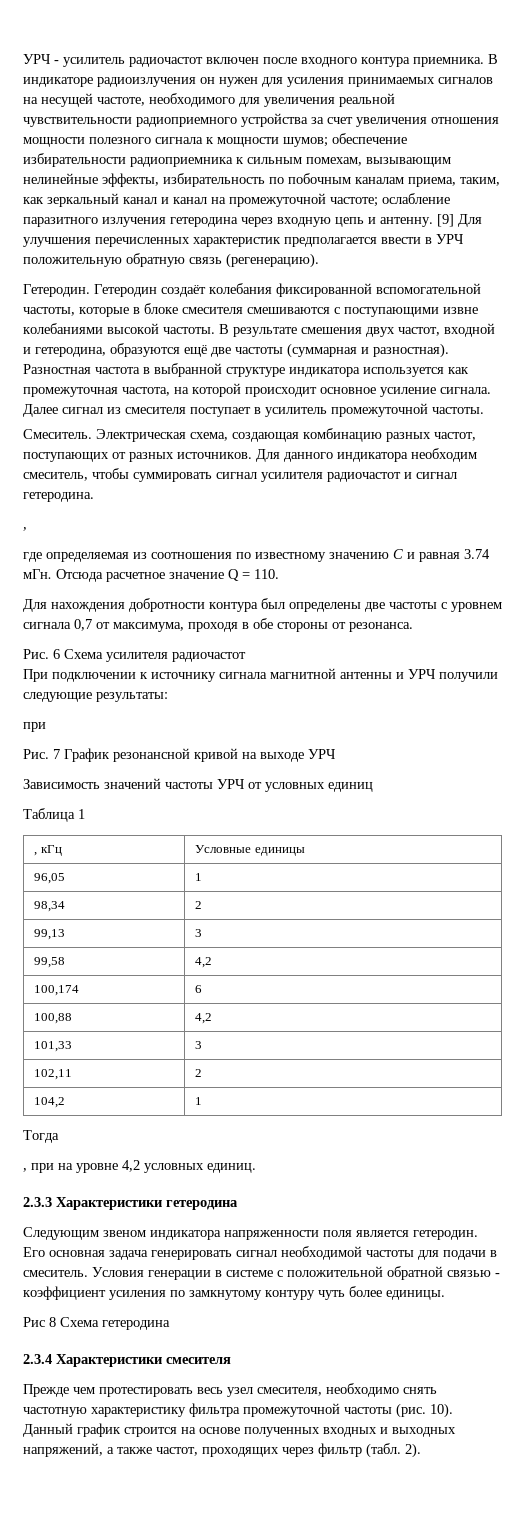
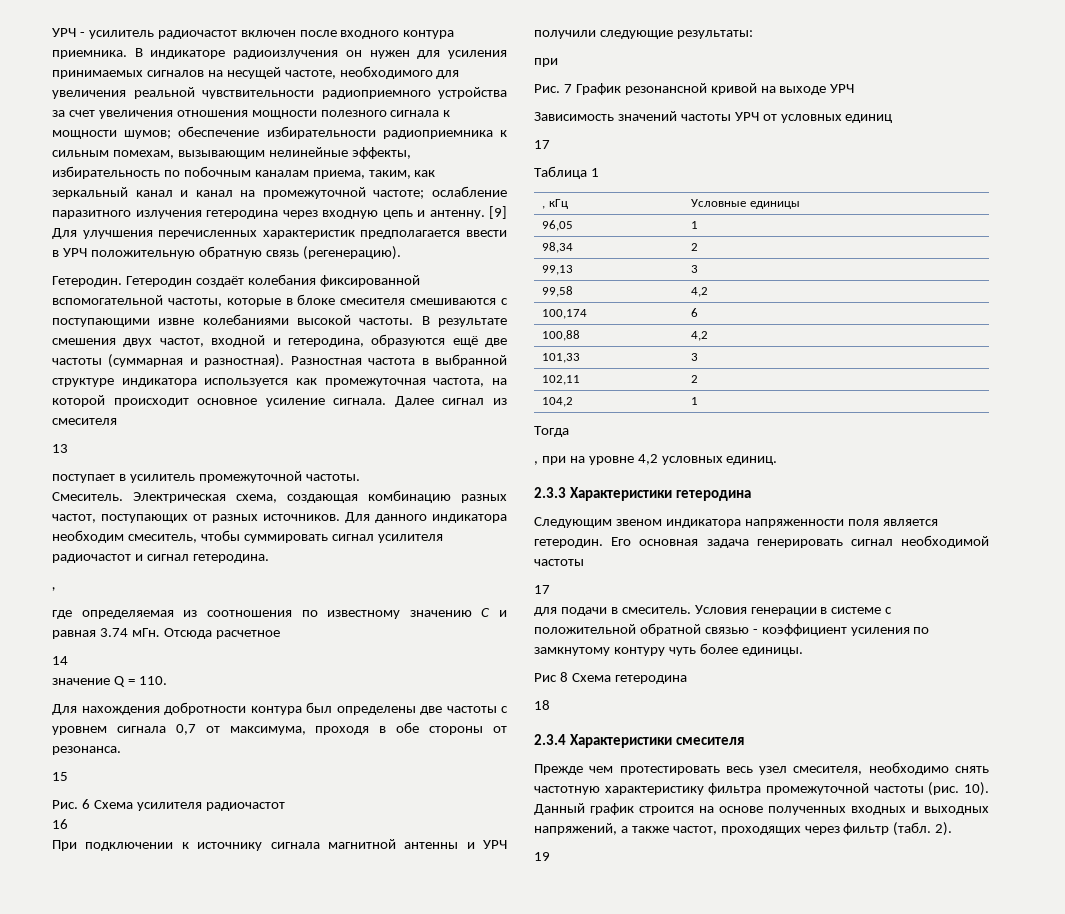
(186, 410) none -> [52,444,68,453] // 13 //
(165, 577) none -> [52,656,68,665] // 14 //
(413, 627) none -> [52,772,68,781] // 15
(246, 657) none -> [52,819,68,829] // 16
(373, 787) none -> [534,140,550,149] // 17
(414, 1253) none -> [534,585,550,594] // 17 //
(170, 1325) none -> [534,700,550,710] // 18
(421, 1450) none -> [534,852,550,861] // 19

